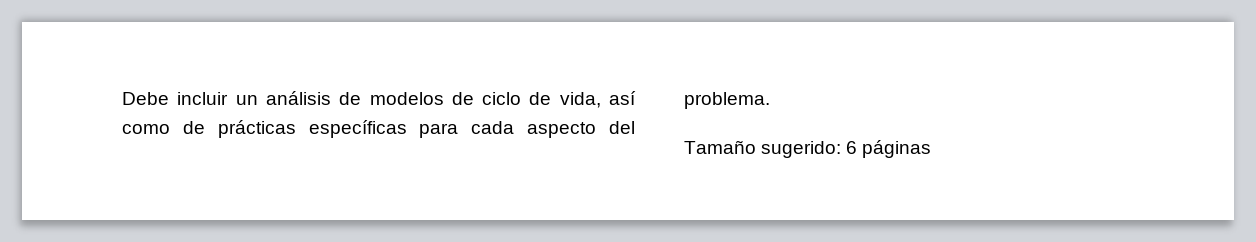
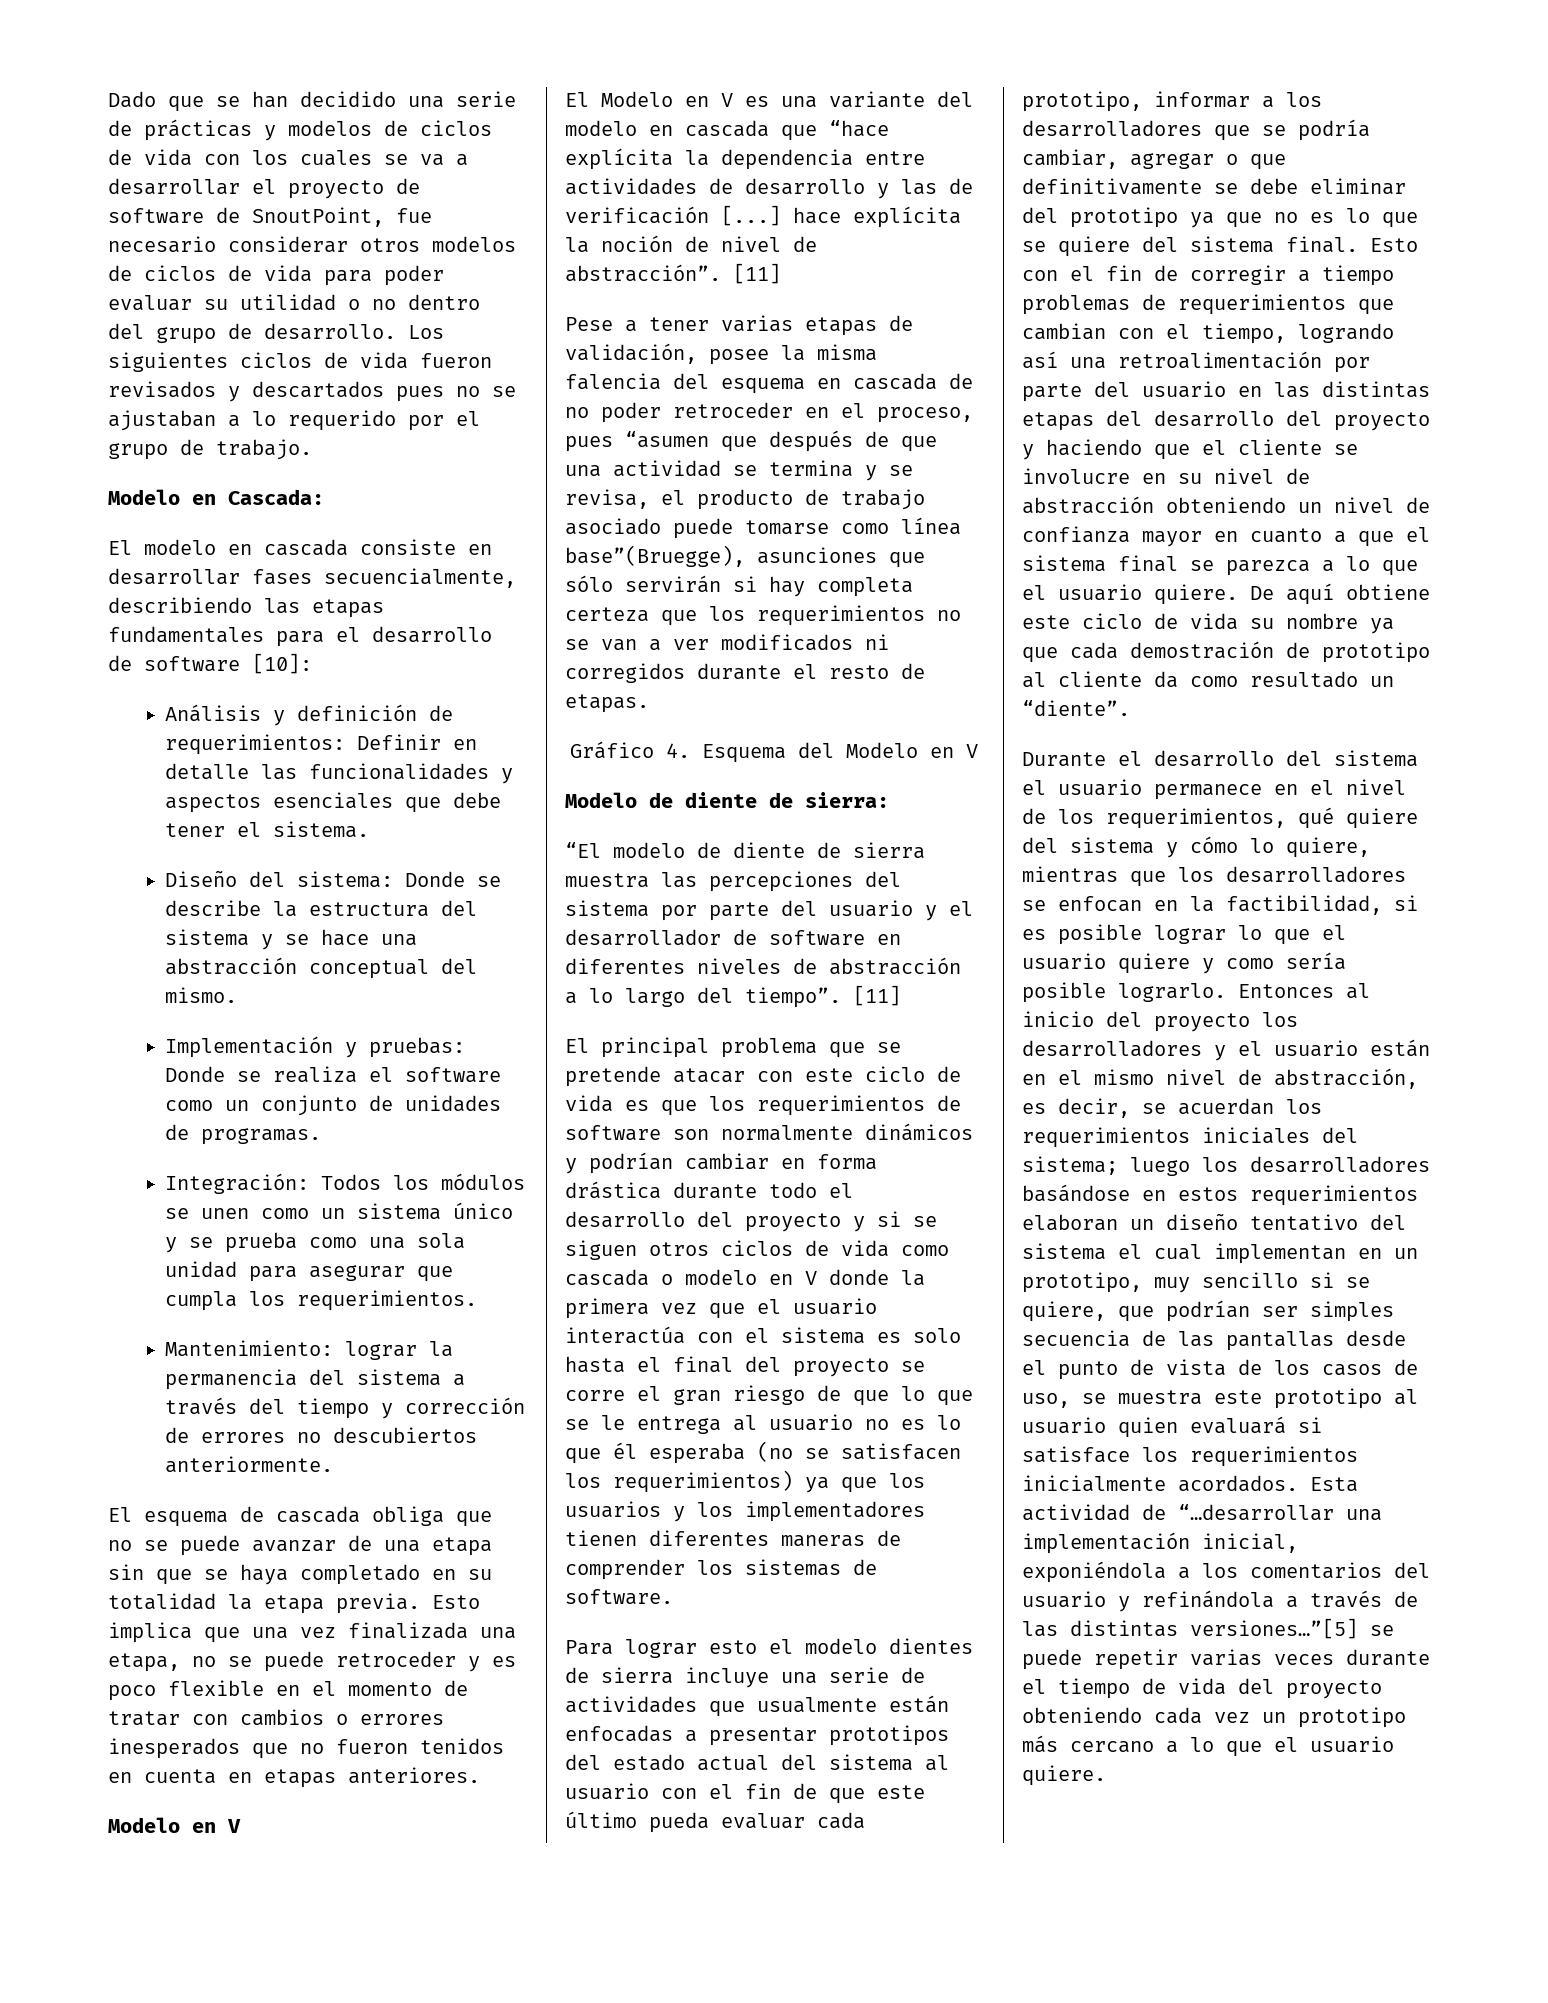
[122,91,636,108] [122,120,636,138] [684,92,770,109] [684,140,932,158] Debe incluir un análisis de modelos de ciclo de vida, así como de prácticas específicas para cada aspecto del problema. // Tamaño sugerido: 6 páginas -> [108,91,516,112] [108,119,492,141] [108,149,468,166] [108,178,420,199] [108,207,432,227] [108,236,516,253] [108,265,444,286] [108,294,480,311] [108,323,444,344] [108,352,492,372] [108,381,516,402] [108,410,480,431] [108,439,312,460] [108,489,324,505] [108,539,492,556] [108,568,516,588] [108,597,384,618] [108,626,492,647] [108,653,312,674] [164,704,453,726] [164,734,477,755] [164,763,513,784] [164,792,501,813] [164,821,369,838] [164,870,501,888] [164,900,477,917] [164,929,417,950] [164,957,477,979] [164,987,237,1003] [164,1036,465,1058] [164,1066,501,1083] [164,1095,501,1116] [164,1124,321,1145] [164,1173,525,1194] [164,1202,513,1220] [164,1232,465,1253] [164,1261,453,1282] [164,1290,477,1311] [164,1340,453,1360] [164,1369,465,1390] [164,1397,525,1419] [164,1427,477,1443] [164,1456,333,1473] [108,1506,492,1527] [108,1535,492,1556] [108,1564,492,1585] [108,1593,480,1614] [108,1622,516,1643] [108,1651,516,1672] [108,1680,468,1701] [108,1709,444,1726] [108,1738,504,1759] [108,1767,480,1788] [108,1817,241,1833] [565,91,973,108] [565,120,889,141] [565,148,925,170] [565,178,973,199] [565,205,961,228] [565,235,817,253] [565,263,781,284] [565,315,913,336] [565,343,877,365] [565,373,973,394] [565,402,973,423] [565,430,937,452] [565,460,913,481] [565,489,925,510] [565,517,961,539] [565,545,925,568] [565,575,913,597] [565,605,961,626] [565,634,889,651] [565,663,925,683] [565,694,649,713] [570,741,978,763] [565,792,889,808] [565,842,925,859] [565,871,901,892] [565,900,973,921] [565,929,901,946] [565,957,961,975] [565,985,901,1008] [565,1037,901,1058] [565,1066,961,1087] [565,1095,961,1116] [565,1123,973,1141] [565,1152,877,1174] [565,1181,853,1199] [565,1211,937,1232] [565,1240,949,1260] [565,1269,925,1286] [565,1298,877,1319] [565,1326,961,1344] [565,1356,925,1377] [565,1385,973,1406] [565,1414,961,1434] [565,1441,961,1464] [565,1470,925,1493] [565,1501,925,1522] [565,1530,901,1547] [565,1559,877,1580] [565,1589,673,1605] [565,1638,973,1658] [565,1667,925,1688] [565,1695,949,1717] [565,1725,949,1746] [565,1754,949,1771] [565,1783,925,1804] [565,1811,865,1833] [1022,91,1322,112] [1022,119,1370,141] [1022,149,1286,170] [1022,178,1406,195] [1022,207,1418,228] [1022,236,1418,257] [1022,265,1394,286] [1022,294,1394,315] [1022,323,1394,344] [1022,351,1370,373] [1022,381,1430,402] [1022,410,1430,431] [1022,439,1358,460] [1022,468,1310,484] [1022,496,1430,514] [1022,526,1430,547] [1022,555,1418,576] [1022,583,1430,605] [1022,613,1394,634] [1022,641,1430,663] [1022,671,1394,688] [1022,700,1130,716] [1022,750,1418,767] [1022,779,1406,800] [1022,807,1418,829] [1022,836,1370,858] [1022,866,1406,887] [1022,895,1418,915] [1022,924,1346,945] [1022,952,1346,974] [1022,982,1370,1003] [1022,1011,1298,1032] [1022,1039,1430,1061] [1022,1068,1418,1089] [1022,1098,1322,1118] [1022,1127,1358,1148] [1022,1156,1430,1176] [1022,1184,1418,1206] [1022,1213,1406,1231] [1022,1243,1418,1264] [1022,1272,1370,1293] [1022,1300,1394,1322] [1022,1330,1406,1351] [1022,1359,1418,1380] [1022,1388,1418,1409] [1022,1416,1322,1438] [1022,1446,1358,1467] [1022,1475,1358,1492] [1022,1504,1382,1521] [1022,1532,1298,1554] [1022,1561,1430,1583] [1022,1590,1418,1612] [1022,1618,1394,1639] [1022,1649,1430,1670] [1022,1678,1382,1699] [1022,1707,1406,1728] [1022,1735,1394,1757] [1022,1765,1106,1786] Dado que se han decidido una serie de prácticas y modelos de ciclos de vida con los cuales se va a desarrollar el proyecto de software de SnoutPoint, fue necesario considerar otros modelos de ciclos de vida para poder evaluar su utilidad o no dentro del grupo de desarrollo. Los siguientes ciclos de vida fueron revisados y descartados pues no se ajustaban a lo requerido por el grupo de trabajo. // Modelo en Cascada: // El modelo en cascada consiste en desarrollar fases secuencialmente, describiendo las etapas fundamentales para el desarrollo de software [10]: // Análisis y definición de requerimientos: Definir en detalle las funcionalidades y aspectos esenciales que debe tener el sistema. // Diseño del sistema: Donde se describe la estructura del sistema y se hace una abstracción conceptual del mismo. // Implementación y pruebas: Donde se realiza el software como un conjunto de unidades de programas. // Integración: Todos los módulos se unen como un sistema único y se prueba como una sola unidad para asegurar que cumpla los requerimientos. // Mantenimiento: lograr la permanencia del sistema a través del tiempo y corrección de errores no descubiertos anteriormente. // El esquema de cascada obliga que no se puede avanzar de una etapa sin que se haya completado en su totalidad la etapa previa. Esto implica que una vez finalizada una etapa, no se puede retroceder y es poco flexible en el momento de tratar con cambios o errores inesperados que no fueron tenidos en cuenta en etapas anteriores. // Modelo en V // El Modelo en V es una variante del modelo en cascada que “hace explícita la dependencia entre actividades de desarrollo y las de verificación [...] hace explícita la noción de nivel de abstracción”. [11] // Pese a tener varias etapas de validación, posee la misma falencia del esquema en cascada de no poder retroceder en el proceso, pues “asumen que después de que una actividad se termina y se revisa, el producto de trabajo asociado puede tomarse como línea base”(Bruegge), asunciones que sólo servirán si hay completa certeza que los requerimientos no se van a ver modificados ni corregidos durante el resto de etapas. // Gráfico 4. Esquema del Modelo en V // Modelo de diente de sierra: // “El modelo de diente de sierra muestra las percepciones del sistema por parte del usuario y el desarrollador de software en diferentes niveles de abstracción a lo largo del tiempo”. [11] // El principal problema que se pretende atacar con este ciclo de vida es que los requerimientos de software son normalmente dinámicos y podrían cambiar en forma drástica durante todo el desarrollo del proyecto y si se siguen otros ciclos de vida como cascada o modelo en V donde la primera vez que el usuario interactúa con el sistema es solo hasta el final del proyecto se corre el gran riesgo de que lo que se le entrega al usuario no es lo que él esperaba (no se satisfacen los requerimientos) ya que los usuarios y los implementadores tienen diferentes maneras de comprender los sistemas de software. // Para lograr esto el modelo dientes de sierra incluye una serie de actividades que usualmente están enfocadas a presentar prototipos del estado actual del sistema al usuario con el fin de que este último pueda evaluar cada prototipo, informar a los desarrolladores que se podría cambiar, agregar o que definitivamente se debe eliminar del prototipo ya que no es lo que se quiere del sistema final. Esto con el fin de corregir a tiempo problemas de requerimientos que cambian con el tiempo, logrando así una retroalimentación por parte del usuario en las distintas etapas del desarrollo del proyecto y haciendo que el cliente se involucre en su nivel de abstracción obteniendo un nivel de confianza mayor en cuanto a que el sistema final se parezca a lo que el usuario quiere. De aquí obtiene este ciclo de vida su nombre ya que cada demostración de prototipo al cliente da como resultado un “diente”. // Durante el desarrollo del sistema el usuario permanece en el nivel de los requerimientos, qué quiere del sistema y cómo lo quiere, mientras que los desarrolladores se enfocan en la factibilidad, si es posible lograr lo que el usuario quiere y como sería posible lograrlo. Entonces al inicio del proyecto los desarrolladores y el usuario están en el mismo nivel de abstracción, es decir, se acuerdan los requerimientos iniciales del sistema; luego los desarrolladores basándose en estos requerimientos elaboran un diseño tentativo del sistema el cual implementan en un prototipo, muy sencillo si se quiere, que podrían ser simples secuencia de las pantallas desde el punto de vista de los casos de uso, se muestra este prototipo al usuario quien evaluará si satisface los requerimientos inicialmente acordados. Esta actividad de “…desarrollar una implementación inicial, exponiéndola a los comentarios del usuario y refinándola a través de las distintas versiones…”[5] se puede repetir varias veces durante el tiempo de vida del proyecto obteniendo cada vez un prototipo más cercano a lo que el usuario quiere.

